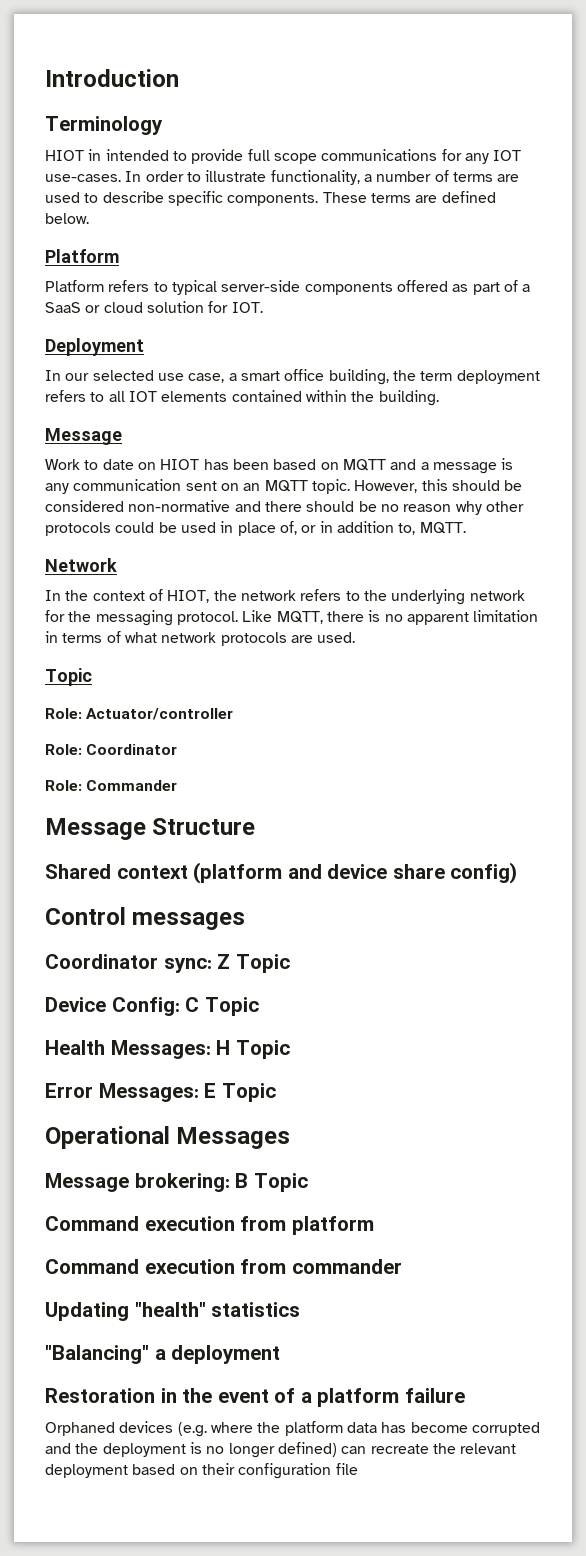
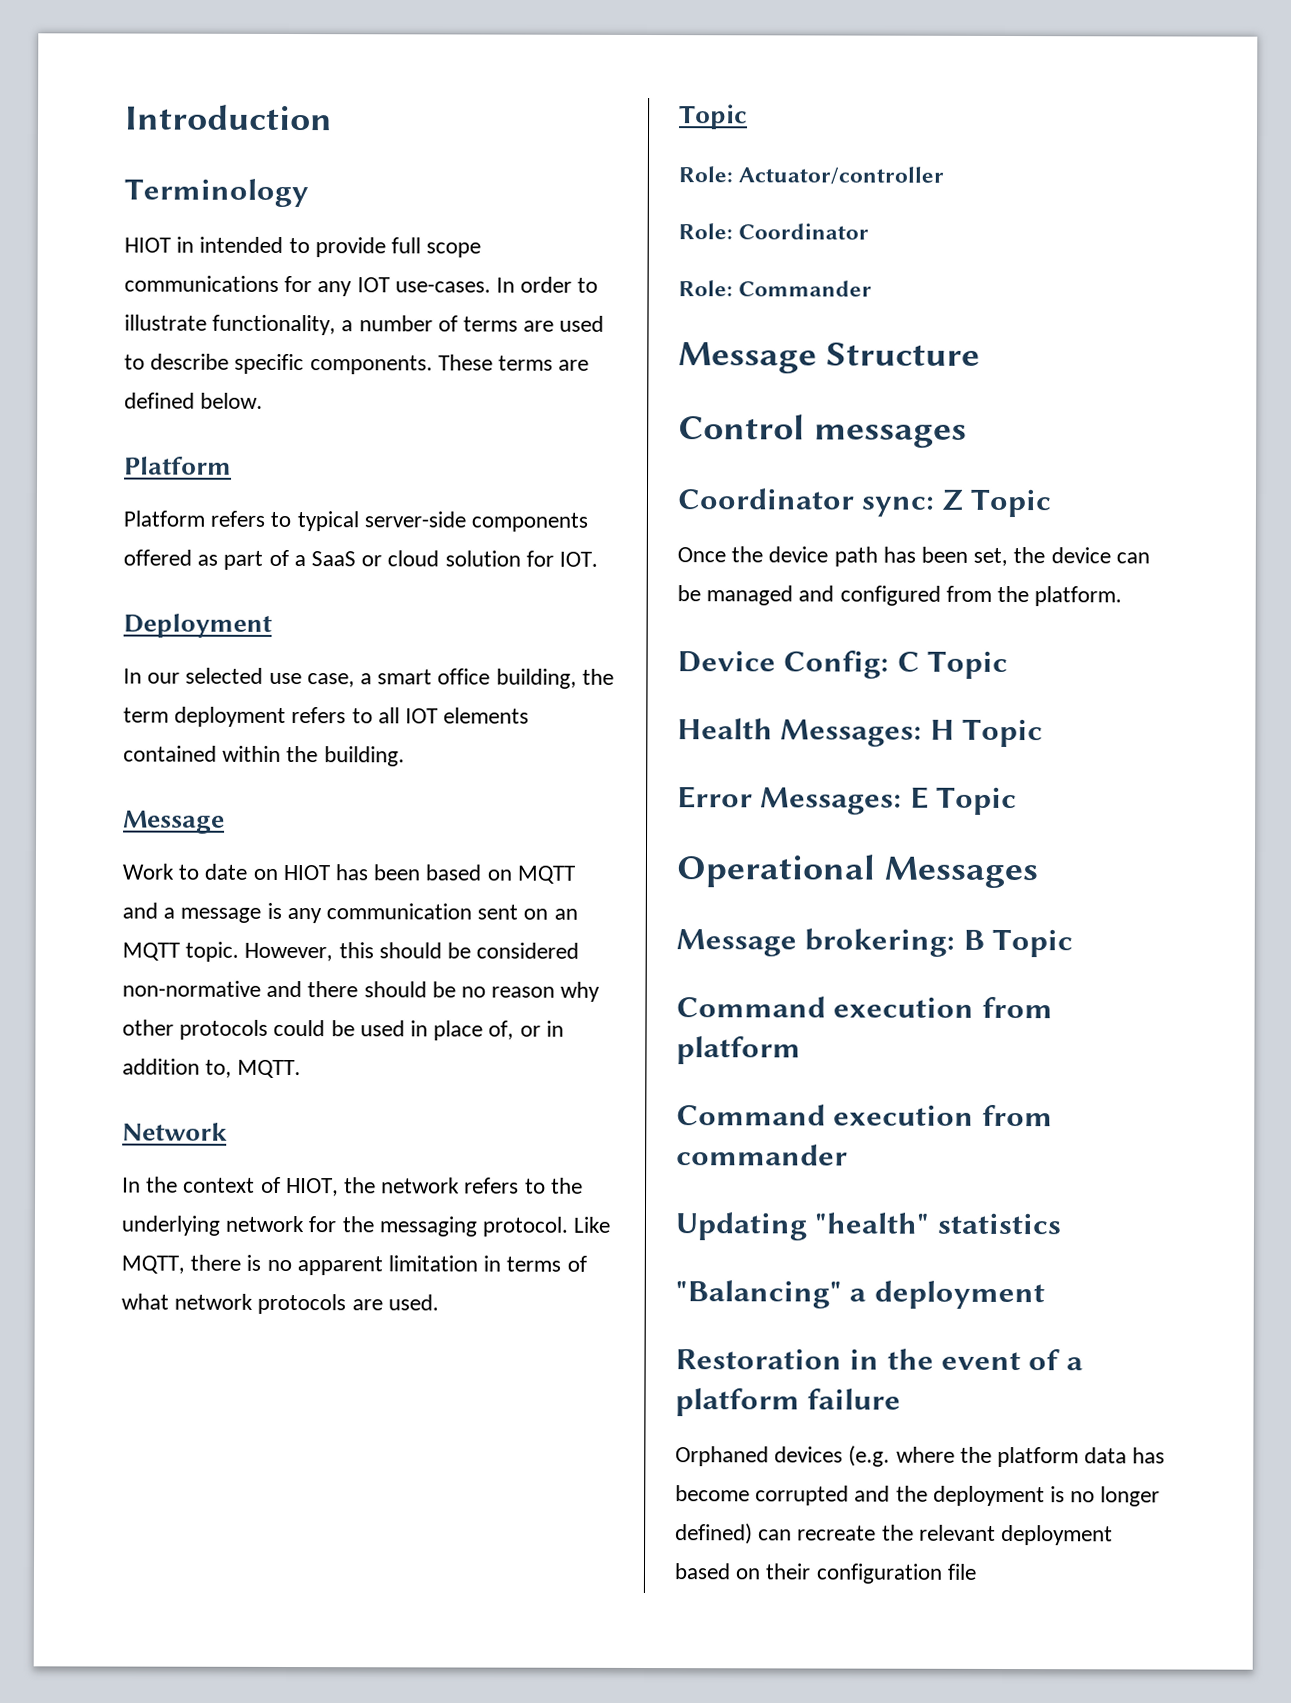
[45,862,518,884] // Shared context (platform and device share config) -> (980, 354) none
(290, 963) none -> [677,546,1150,567] [677,585,1123,607] // Once the device path has been set, the device can be managed and configured from the platform.

